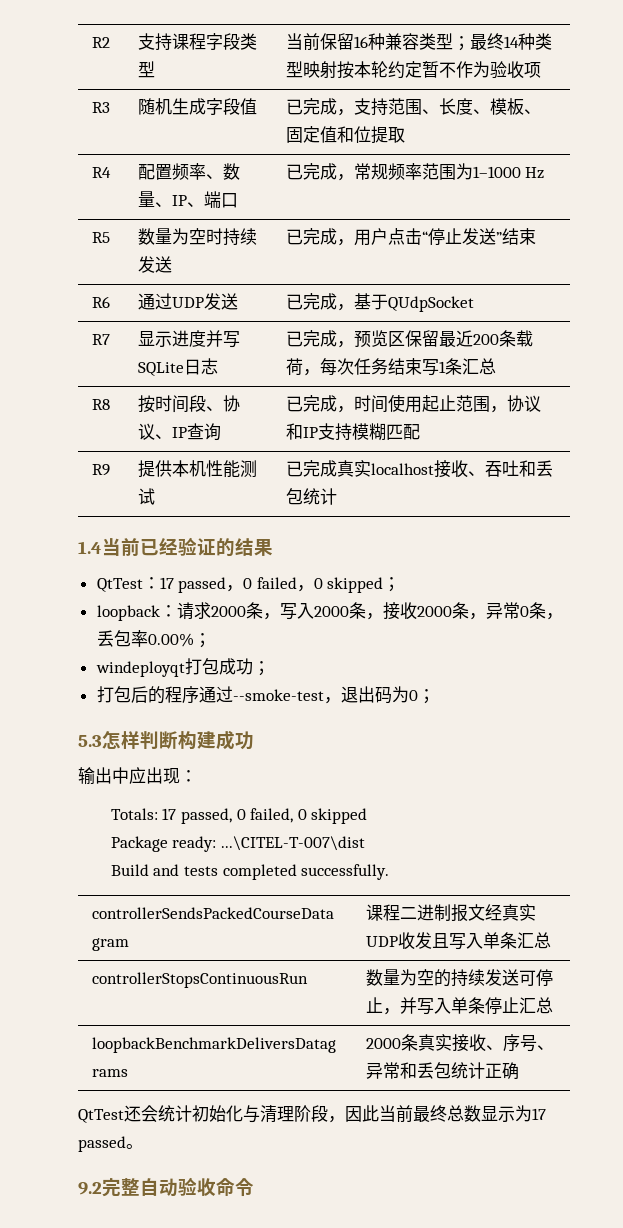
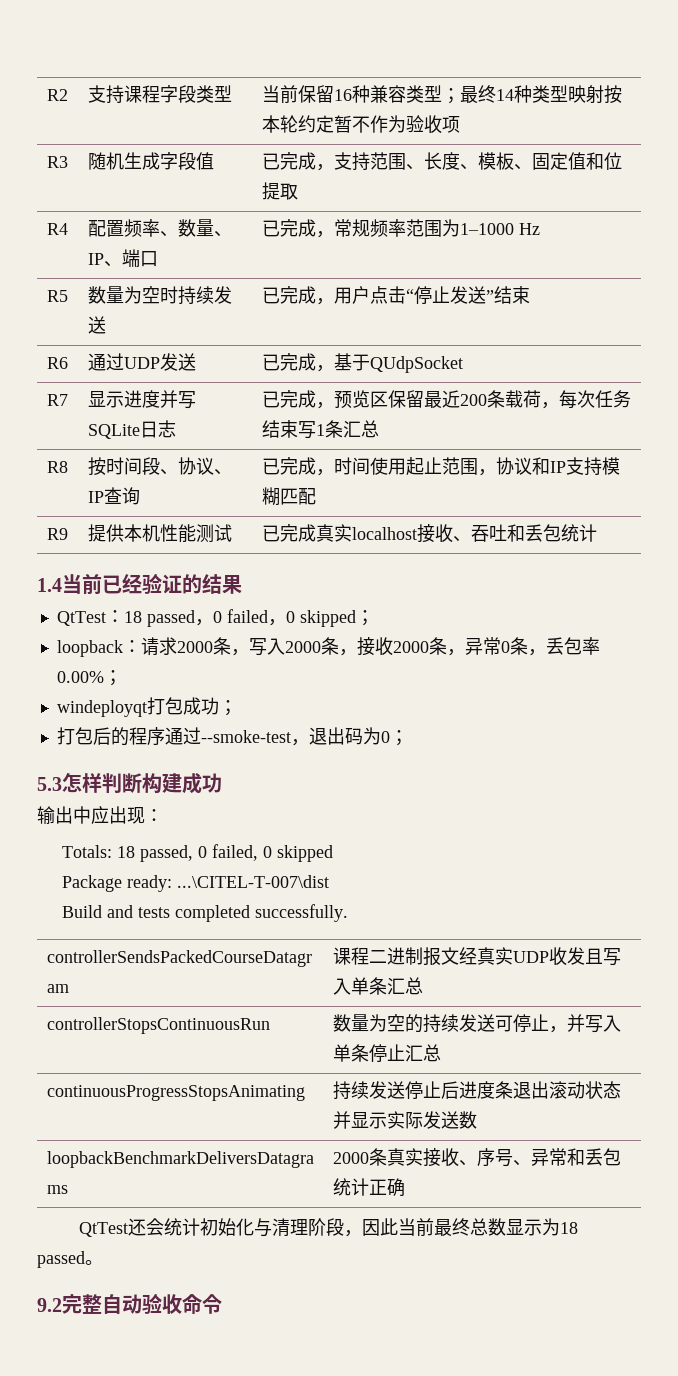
[159,577,174,589] 17 -> [123,611,142,623] 18
[162,808,177,820] 17 -> [116,846,135,858] 18
(553, 1005) none -> [46,1085,305,1101] [332,1081,621,1100] [332,1111,477,1129] // continuousProgressStopsAnimating | 持续发送停止后进度条退出滚动状态并显示实际发送数
[532,1108,546,1120] 17 -> [559,1222,578,1234] 18

